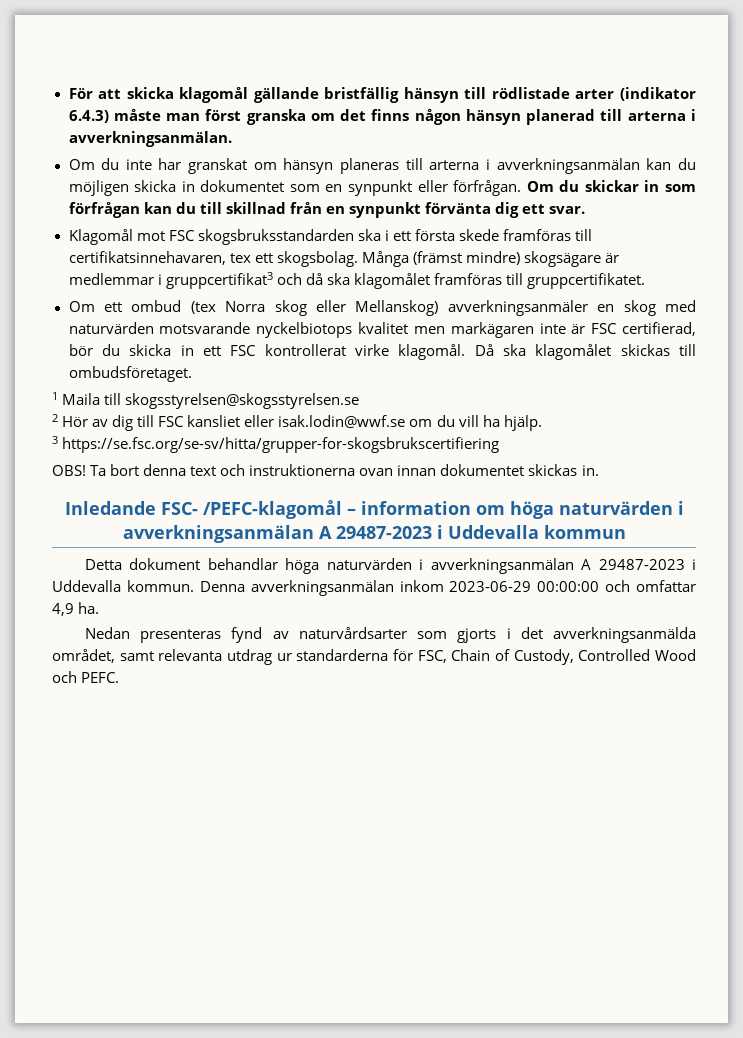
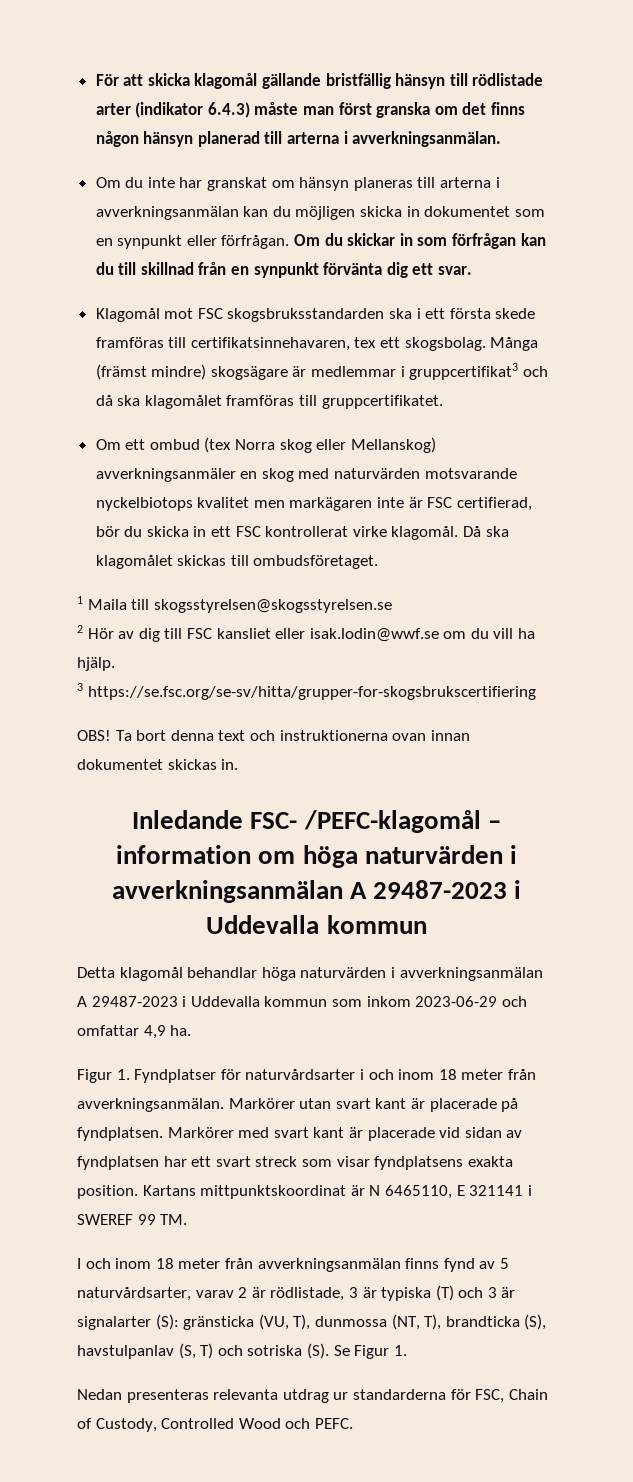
[129,558,201,570] dokument -> [119,967,183,981] klagomål
[126,580,394,596] kommun. Denna avverkningsanmälan -> [264,996,362,1007] kommun som
[537,581,600,592] 00:00:00 -> (498, 1001) none
[84,627,696,643] [52,649,154,663] Nedan presenteras fynd av naturvårdsarter som gjorts i det avverkningsanmälda området, samt -> [77,1069,536,1083] [77,1098,519,1112] [77,1127,523,1141] [77,1156,513,1170] [77,1185,532,1199] [77,1214,188,1225] [77,1258,509,1272] [77,1285,516,1301] [77,1314,547,1330] [77,1343,407,1359] [77,1389,209,1403] Figur 1. Fyndplatser för naturvårdsarter i och inom 18 meter från avverkningsanmälan. Markörer utan svart kant är placerade på fyndplatsen. Markörer med svart kant är placerade vid sidan av fyndplatsen har ett svart streck som visar fyndplatsens exakta position. Kartans mittpunktskoordinat är N 6465110, E 321141 i SWEREF 99 TM. // I och inom 18 meter från avverkningsanmälan finns fynd av 5 naturvårdsarter, varav 2 är rödlistade, 3 är typiska (T) och 3 är signalarter (S): gränsticka (VU, T), dunmossa (NT, T), brandticka (S), havstulpanlav (S, T) och sotriska (S). Se Figur 1. // Nedan presenteras

